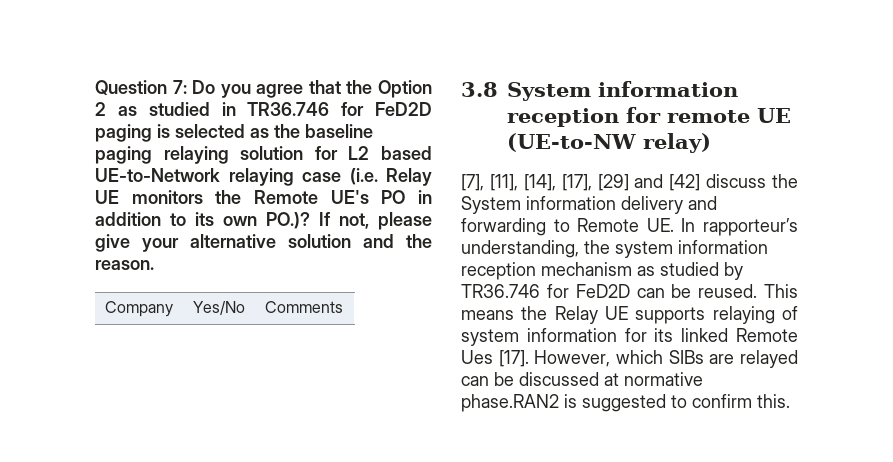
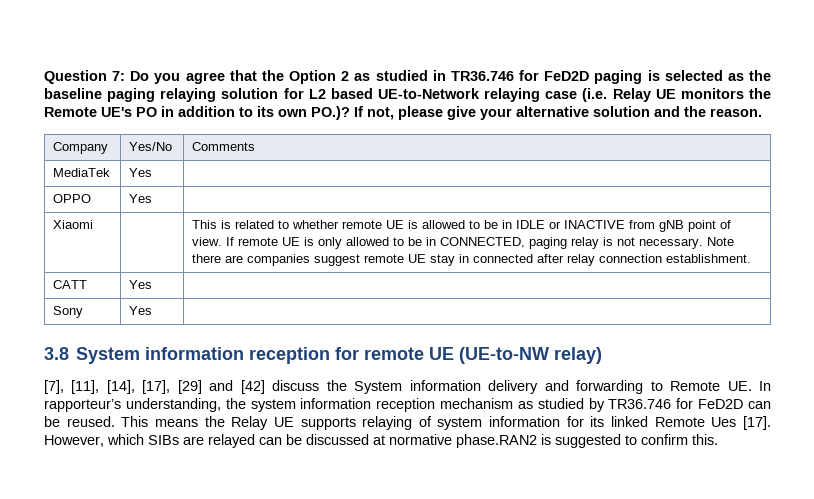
(343, 307) none -> [53,168,111,177] [129,168,153,177] [53,194,92,203] [129,194,153,203] [53,220,94,229] [192,220,732,232] [192,237,735,249] [192,254,752,266] [53,280,88,289] [129,280,153,289] [53,306,84,318] [129,306,153,315] // MediaTek | Yes | // OPPO | Yes | // Xiaomi | | This is related to whether remote UE is allowed to be in IDLE or INACTIVE from gNB point of view. If remote UE is only allowed to be in CONNECTED, paging relay is not necessary. Note there are companies suggest remote UE stay in connected after relay connection establishment. // CATT | Yes | // Sony | Yes |

